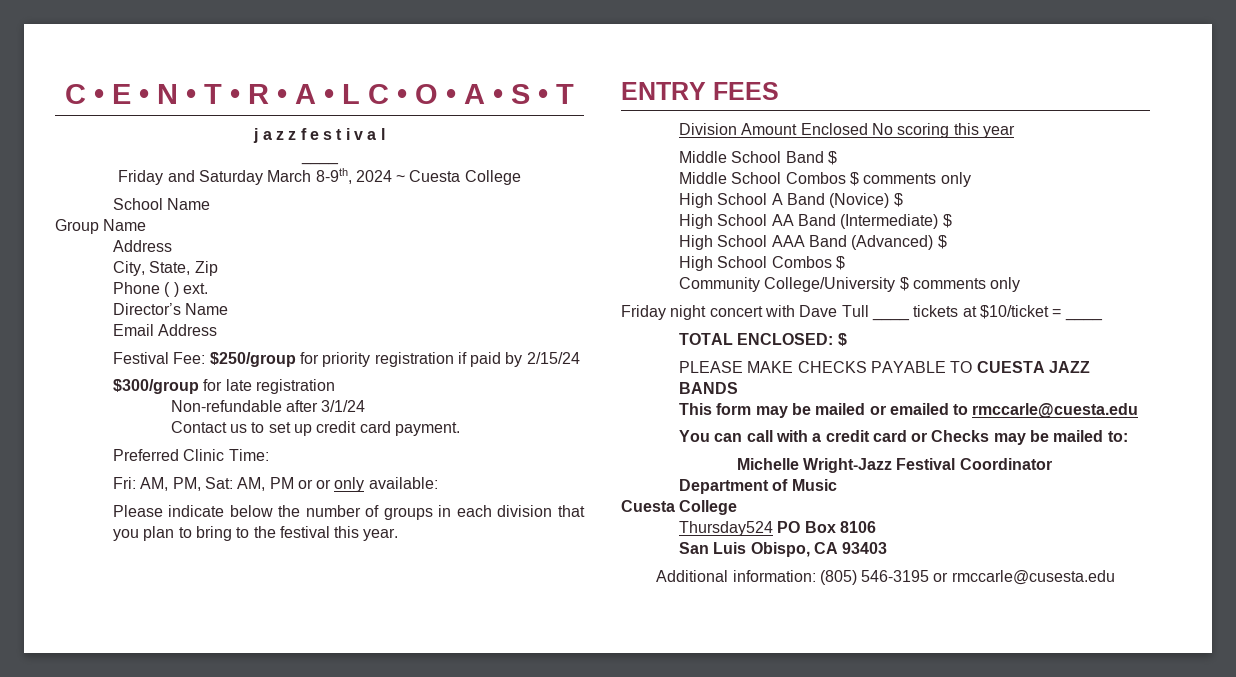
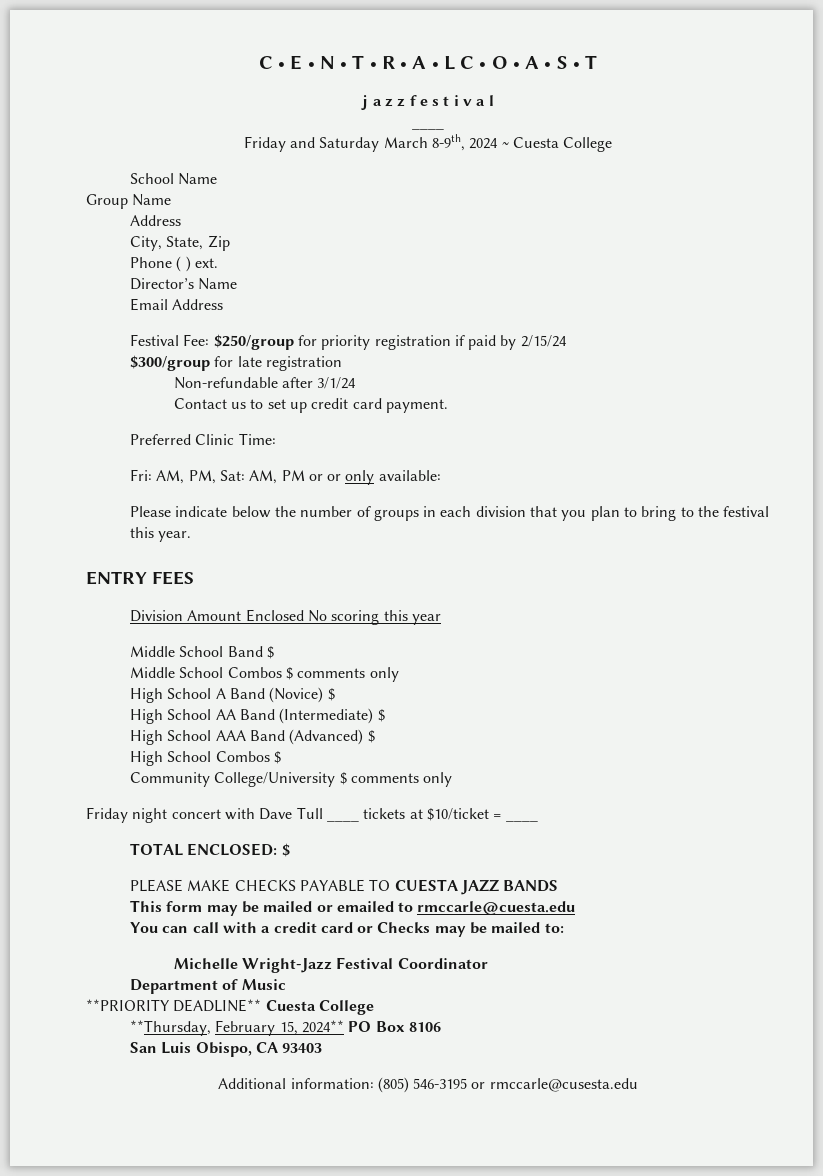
[621,500,738,515] [678,521,773,536] Cuesta College // Thursday524 -> [86,999,374,1015] [129,1020,344,1036] **PRIORITY DEADLINE** Cuesta College // **Thursday, February 15, 2024**

